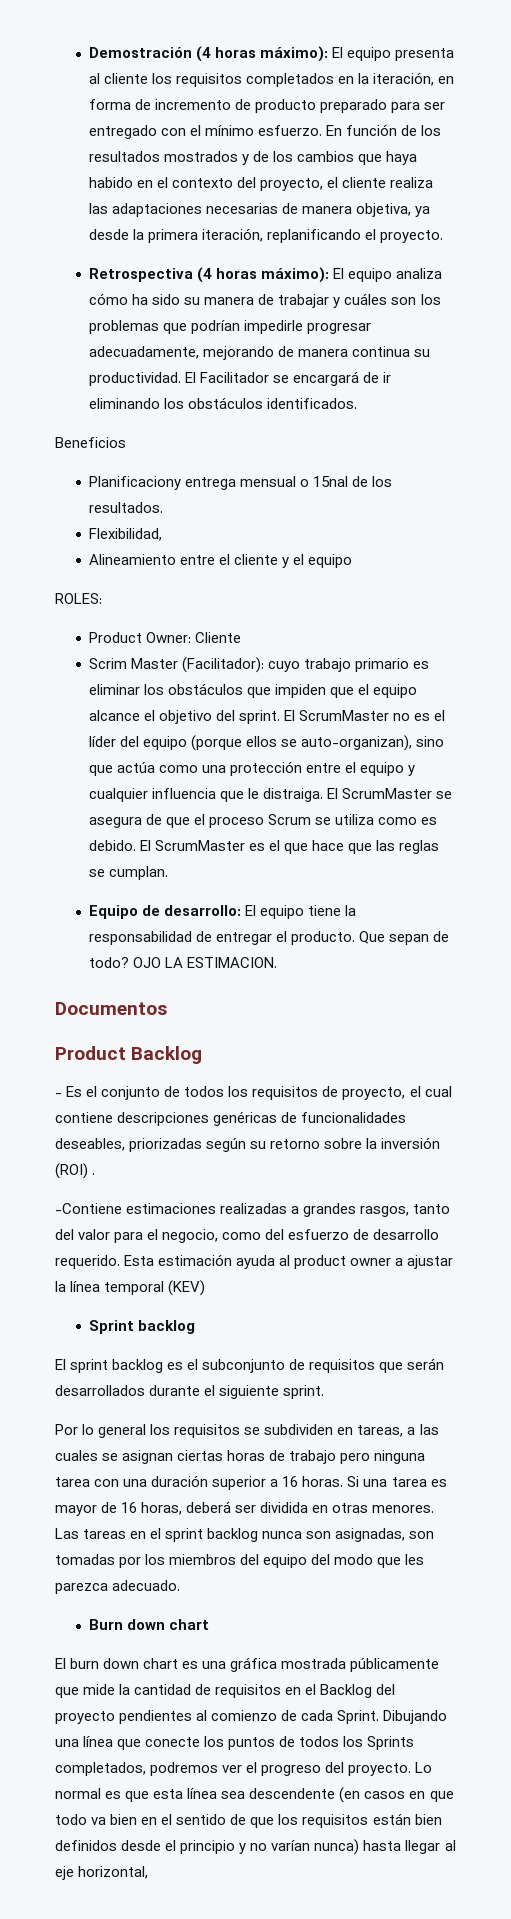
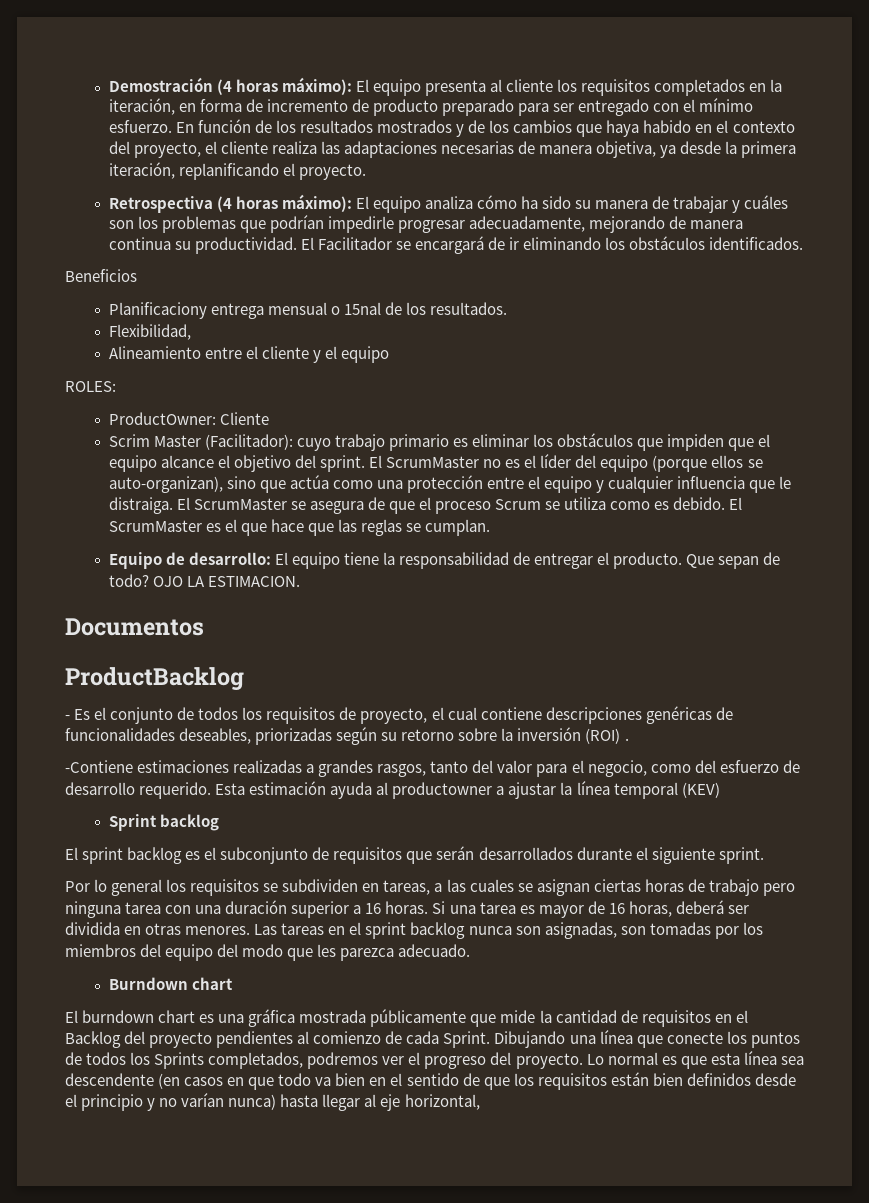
[89,632,192,643] Product Owner: -> [108,412,216,425] ProductOwner:
[55,1046,203,1064] Product Backlog -> [65,667,244,691] ProductBacklog
[294,1255,392,1269] product owner -> [392,782,493,799] productowner
[89,1619,166,1630] Burn down -> [108,977,188,990] Burndown
[70,1658,140,1669] burn down -> [82,1010,155,1023] burndown

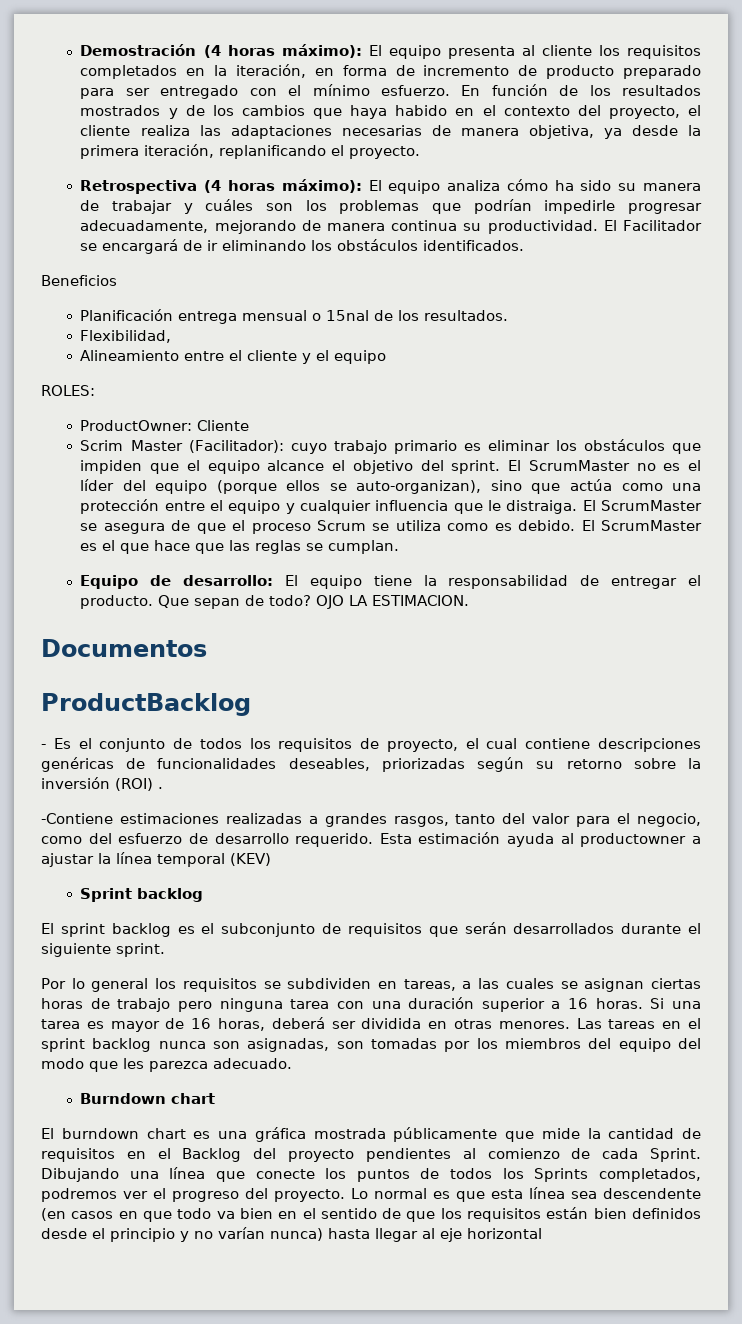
[108,302,207,319] Planificaciony -> [80,309,174,321] Planificación
[404,1094,480,1110] horizontal, -> [467,1228,542,1239] horizontal

